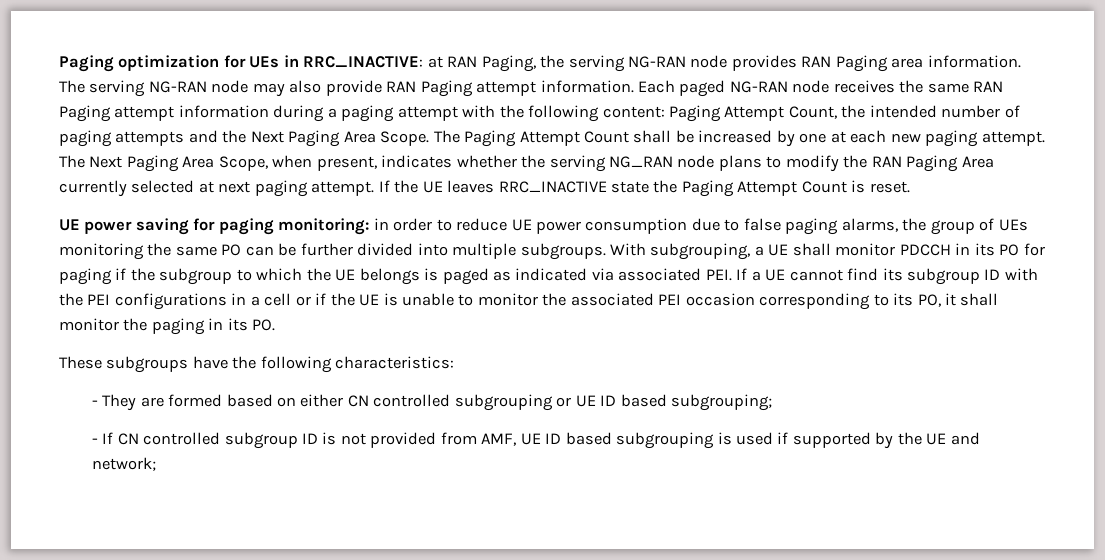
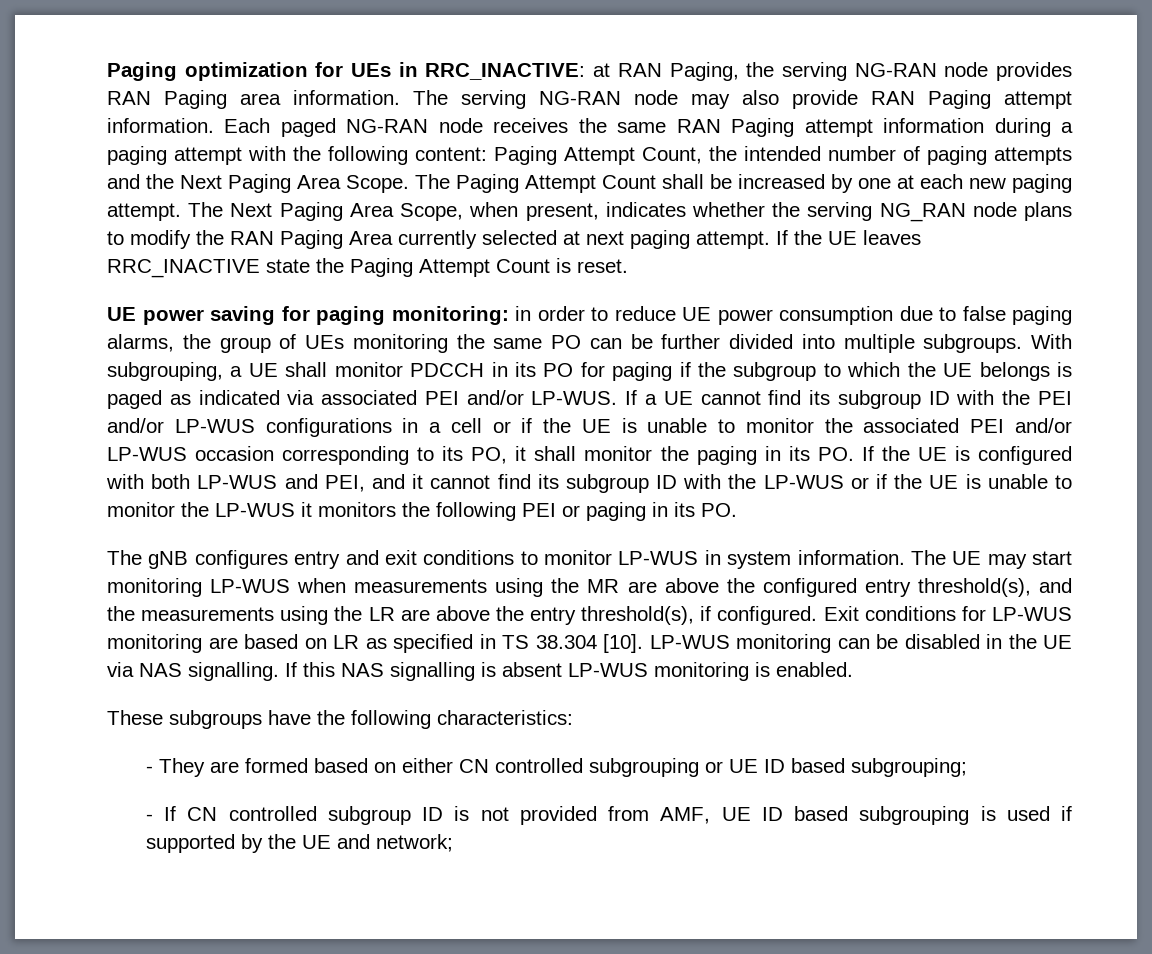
[705,269,732,281] PEI. -> [424,390,618,405] PEI and/or LP-WUS.
(111, 299) none -> [107,418,255,433] and/or LP-WUS
(682, 299) none -> [1014,418,1072,433] [107,447,187,461] and/or LP-WUS
(276, 325) none -> [861,446,1072,465] [106,474,1072,493] [107,502,737,521] [107,550,1072,569] [107,578,1073,597] [107,606,1072,625] [107,634,1072,653] [107,662,853,681] If the UE is configured with both LP-WUS and PEI, and it cannot find its subgroup ID with the LP-WUS or if the UE is unable to monitor the LP-WUS it monitors the following PEI or paging in its PO. // The gNB configures entry and exit conditions to monitor LP-WUS in system information. The UE may start monitoring LP-WUS when measurements using the MR are above the configured entry threshold(s), and the measurements using the LR are above the entry threshold(s), if configured. Exit conditions for LP-WUS monitoring are based on LR as specified in TS 38.304 [10]. LP-WUS monitoring can be disabled in the UE via NAS signalling. If this NAS signalling is absent LP-WUS monitoring is enabled.

